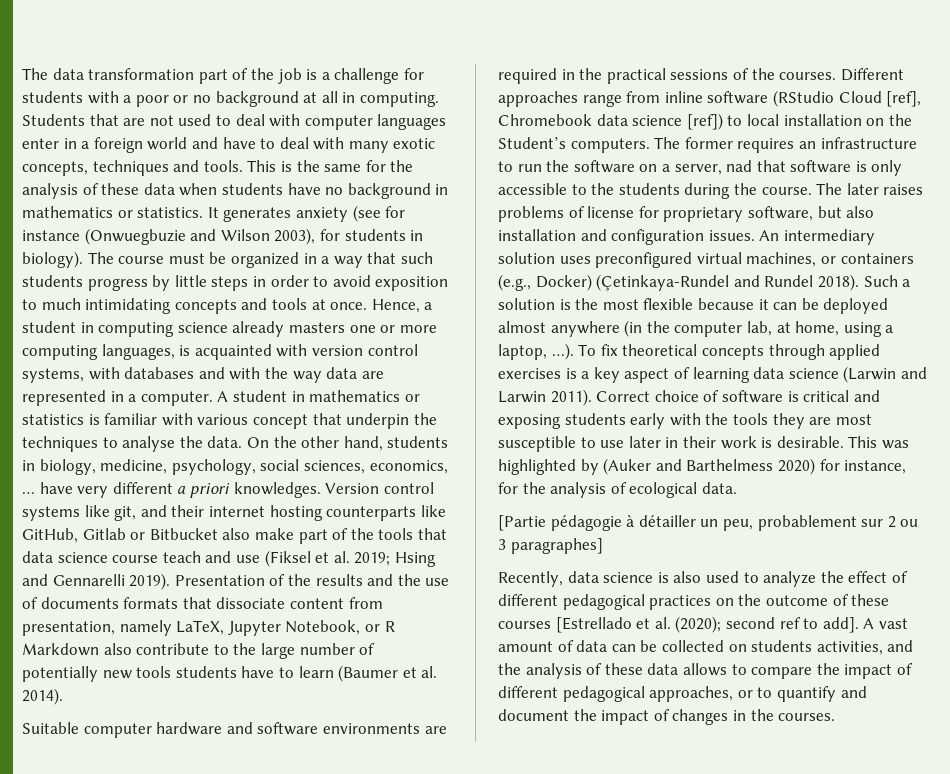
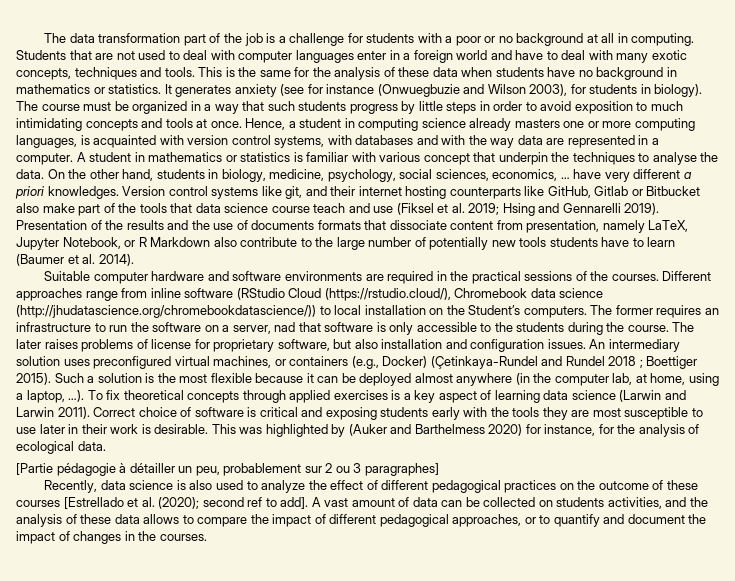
[886,91,922,107] [ref], -> [324,288,451,301] (https://rstudio.cloud/),
[686,113,723,130] [ref]) -> [16,305,316,318] (http://jhudatascience.org/chromebookdatascience/))
[817,274,859,291] 2018). -> [608,356,698,369] [16,373,51,385] 2018 ; Boettiger 2015).

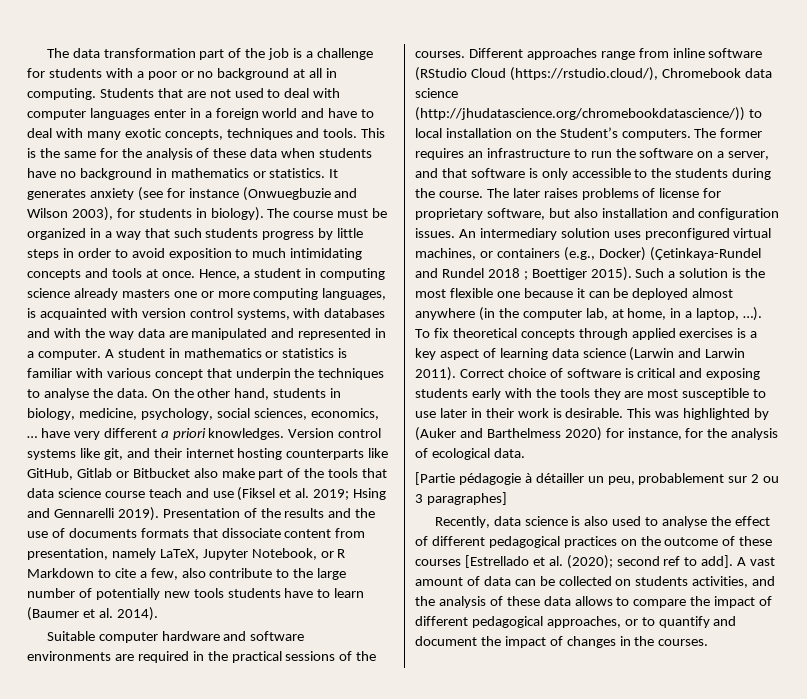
(565, 141) none -> [191,328,295,340] manipulated and
(211, 242) none -> [97,568,178,580] to cite a few,
[274,322,296,332] nad -> [415,168,438,178] and
(252, 378) none -> [496,291,520,298] one
[688,373,719,386] using -> [670,308,682,318] in
[261,480,306,493] analyze -> [662,516,708,528] analyse

